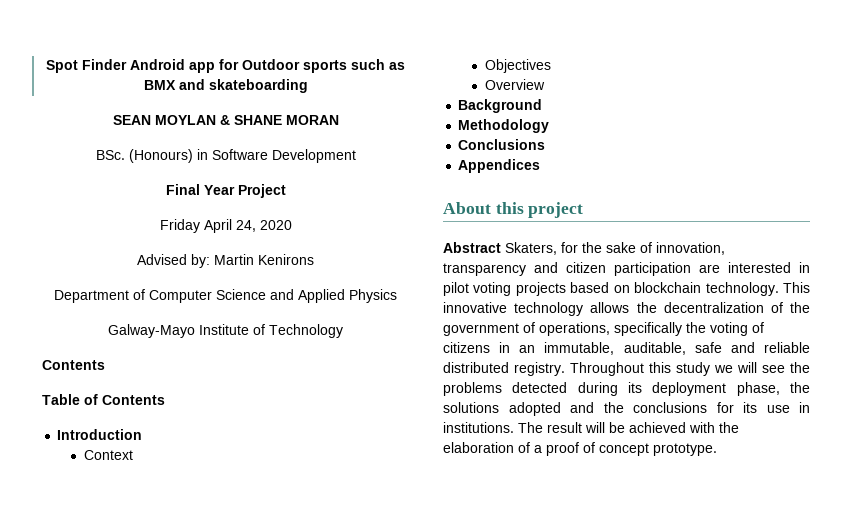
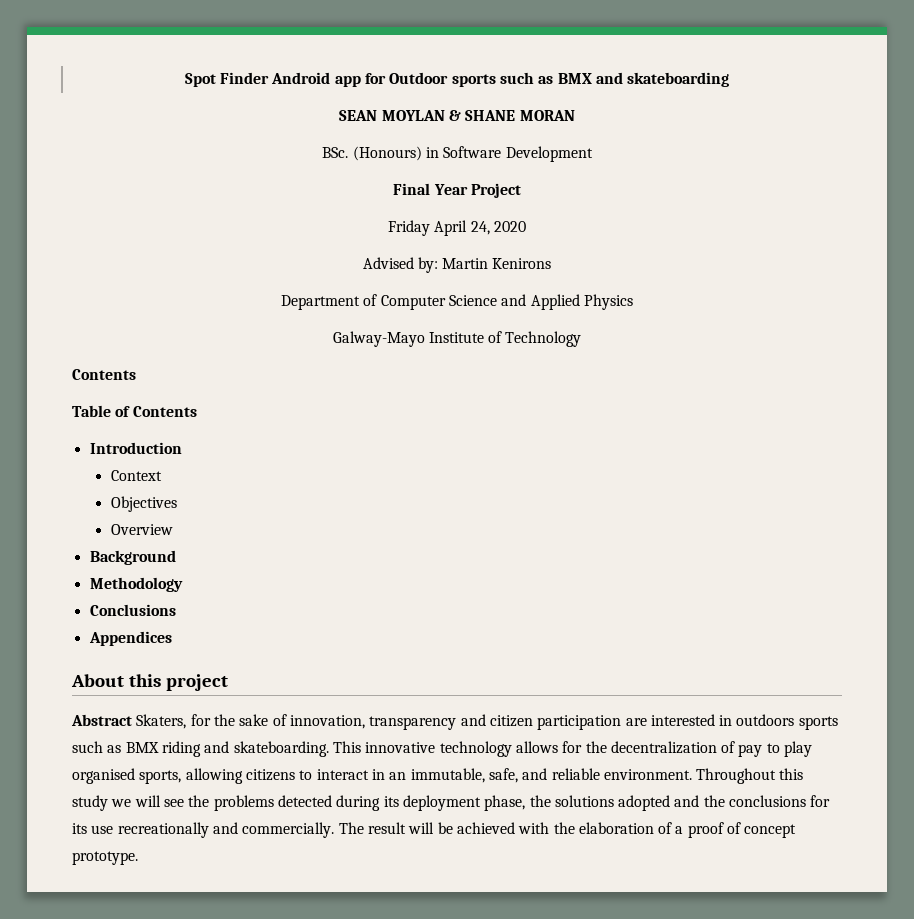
[443,282,779,296] pilot voting projects based on blockchain technology. -> [736,714,838,730] [72,741,329,757] outdoors sports such as BMX riding and skateboarding.
(630, 307) none -> [562,741,583,753] for
[790,302,810,313] [443,322,764,336] [443,342,810,355] [443,362,565,376] the government of operations, specifically the voting of citizens in an immutable, auditable, safe and reliable distributed registry. -> [738,741,813,757] [72,768,692,784] pay to play organised sports, allowing citizens to interact in an immutable, safe, and reliable environment.
[799,402,810,413] [443,422,514,433] in institutions. -> [117,822,335,838] recreationally and commercially.

